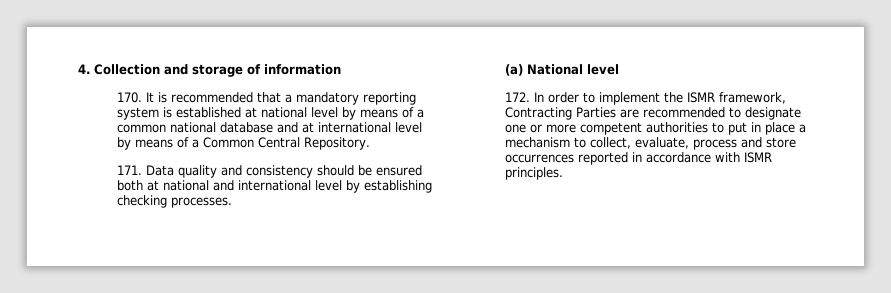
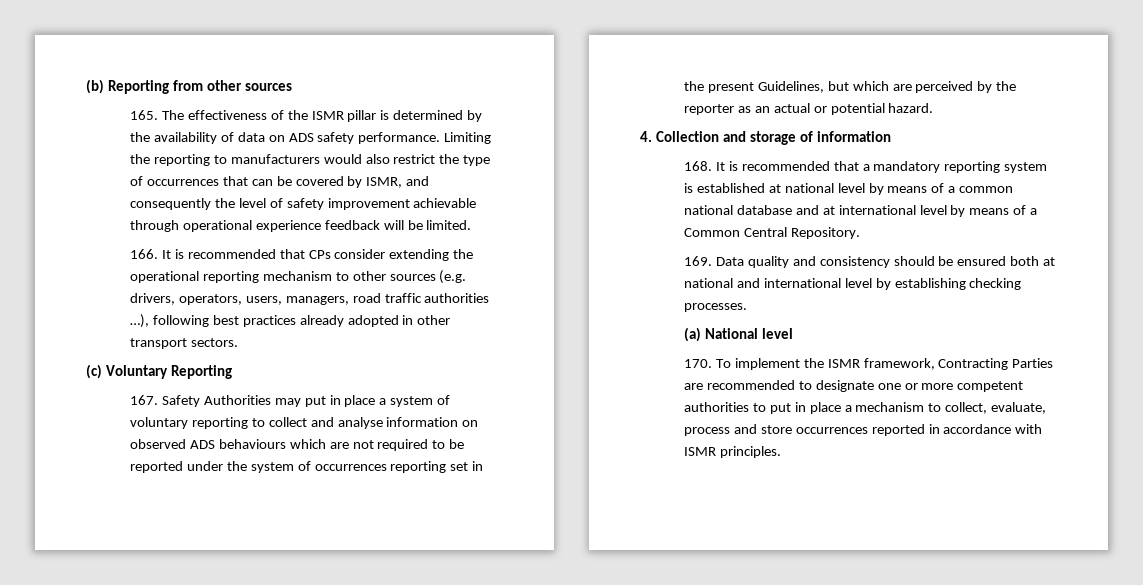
(78, 69) none -> [86,79,292,94] [129,110,483,122] [129,132,492,144] [129,154,491,166] [129,176,430,188] [129,198,477,210] [129,220,472,232] [129,249,474,261] [129,270,467,284] [129,293,490,305] [129,314,451,328] [129,338,238,349] [86,364,232,379] [129,395,451,407] [129,417,479,429] [129,439,465,451] [129,461,484,473] [683,81,1017,93] [683,103,934,115] (b) Reporting from other sources // 165. The effectiveness of the ISMR pillar is determined by the availability of data on ADS safety performance. Limiting the reporting to manufacturers would also restrict the type of occurrences that can be covered by ISMR, and consequently the level of safety improvement achievable through operational experience feedback will be limited. // 166. It is recommended that CPs consider extending the operational reporting mechanism to other sources (e.g. drivers, operators, users, managers, road traffic authorities …), following best practices already adopted in other transport sectors. // (c) Voluntary Reporting // 167. Safety Authorities may put in place a system of voluntary reporting to collect and analyse information on observed ADS behaviours which are not required to be reported under the system of occurrences reporting set in the present Guidelines, but which are perceived by the reporter as an actual or potential hazard. //
[116,92,142,103] 170. -> [683,161,712,171] 168.
[116,165,142,175] 171. -> [683,256,712,266] 169.
[504,92,595,103] 172. In order to -> [683,359,731,368] 170. To

